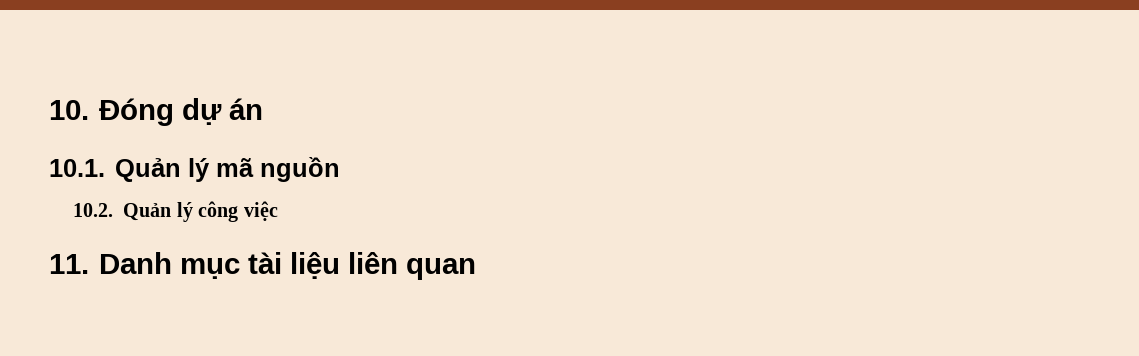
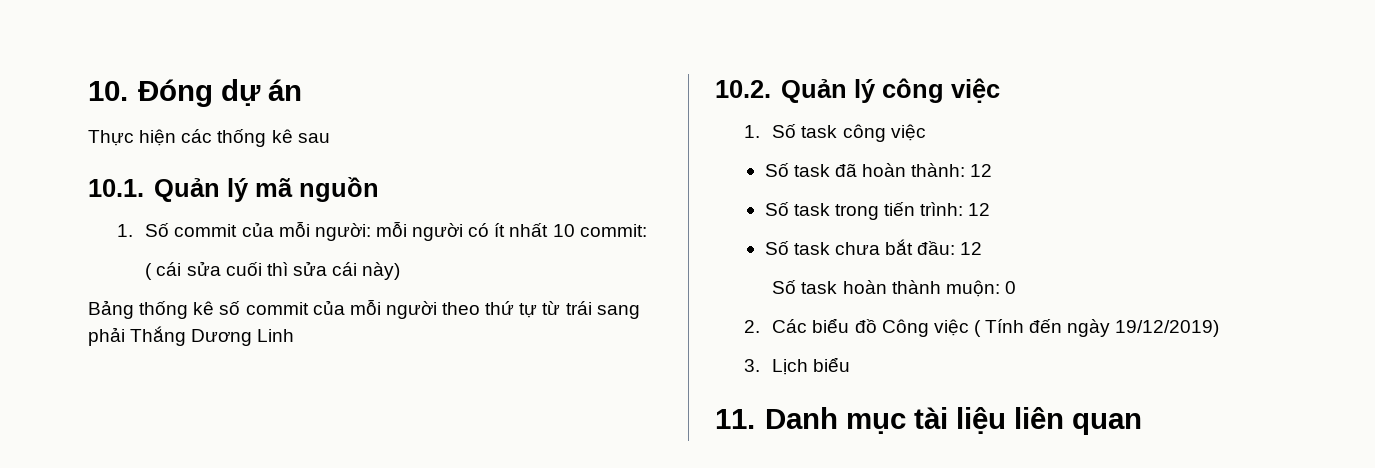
(263, 109) none -> [88,129,330,147] // Thực hiện các thống kê sau
[73,201,278,222] 10.2. Quản lý công việc -> [116,221,647,241] [145,261,401,280] [88,299,640,319] [88,326,295,346] [715,78,1000,103] [743,124,926,142] [764,163,993,177] [764,202,991,220] [764,239,983,255] [772,280,1016,297] [743,318,1220,337] [743,357,851,375] 1. Số commit của mỗi người: mỗi người có ít nhất 10 commit: // ( cái sửa cuối thì sửa cái này) // Bảng thống kê số commit của mỗi người theo thứ tự từ trái sang phải Thắng Dương Linh // 10.2. Quản lý công việc // 1. Số task công việc // Số task đã hoàn thành: 12 // Số task trong tiến trình: 12 // Số task chưa bắt đầu: 12 // Số task hoàn thành muộn: 0 // 2. Các biểu đồ Công việc ( Tính đến ngày 19/12/2019) // 3. Lịch biểu

